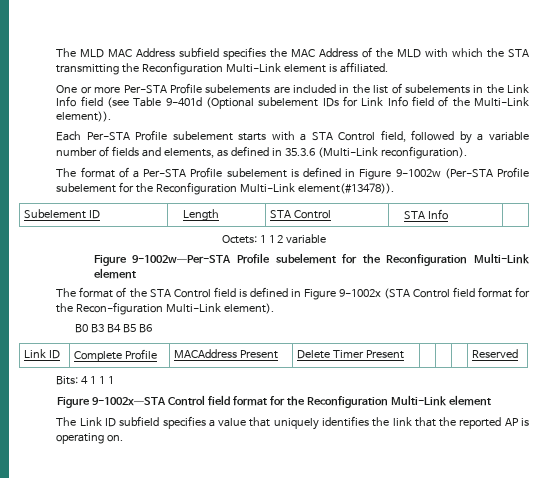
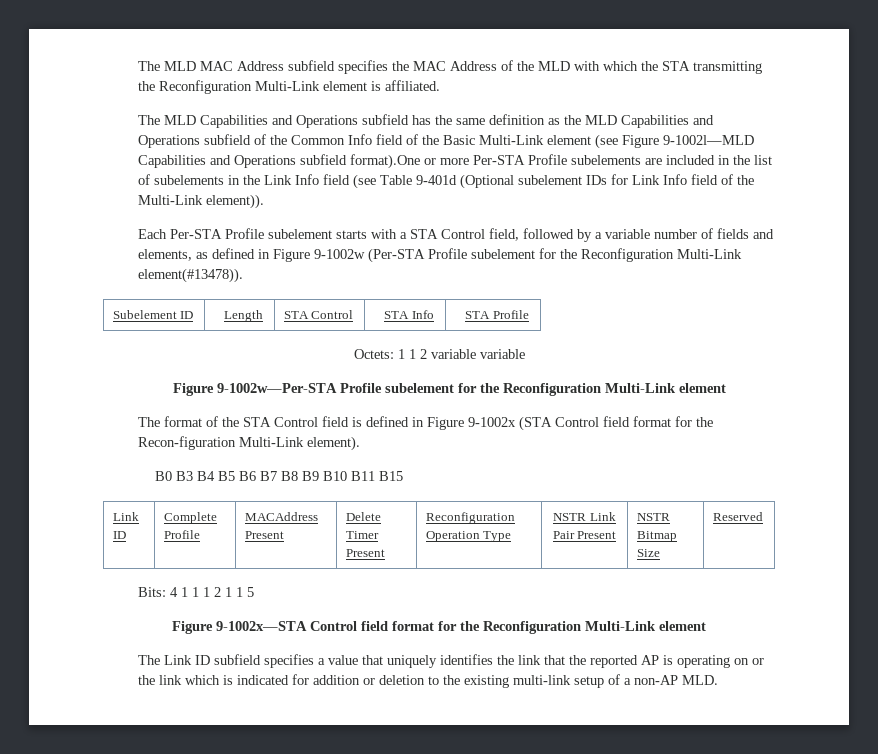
[56,85,78,93] One -> [137,114,714,128] [137,134,754,149] [137,154,420,169] The MLD Capabilities and Operations subfield has the same definition as the MLD Capabilities and Operations subfield of the Common Info field of the Basic Multi-Link element (see Figure 9-1002l—MLD Capabilities and Operations subfield format).One
[285,146,468,159] [56,167,356,178] 35.3.6 (Multi-Link reconfiguration). // The format of a Per-STA Profile subelement is defined in -> (270, 254) none
(449, 214) none -> [464,310,529,319] STA Profile
(327, 239) none -> [479,349,525,359] variable
(152, 328) none -> [260,471,404,481] B7 B8 B9 B10 B11 B15
(404, 354) | | -> [425,512,515,524] [425,531,512,542] [553,512,616,521] [552,531,617,539] [636,513,670,521] [636,531,677,542] [636,549,660,557] Reconfiguration Operation Type | NSTR Link Pair Present | NSTR Bitmap Size
(115, 380) none -> [213,587,254,597] 2 1 1 5
[107,435,124,442] on. -> [733,658,764,665] [137,674,718,688] on or the link which is indicated for addition or deletion to the existing multi-link setup of a non-AP MLD.

